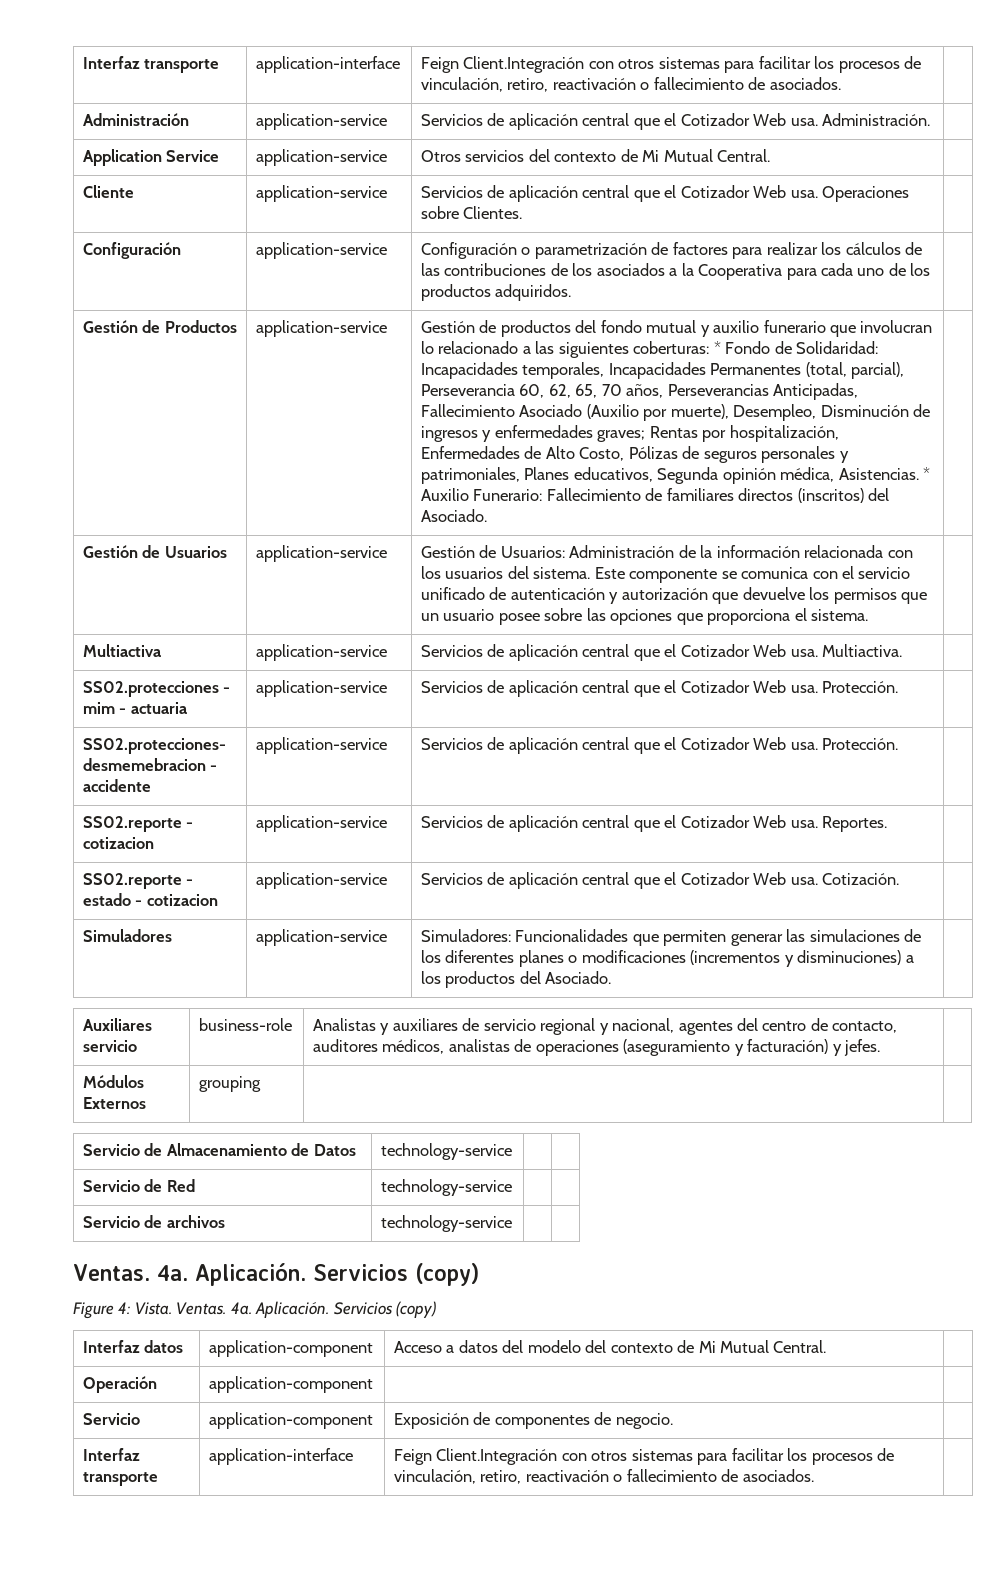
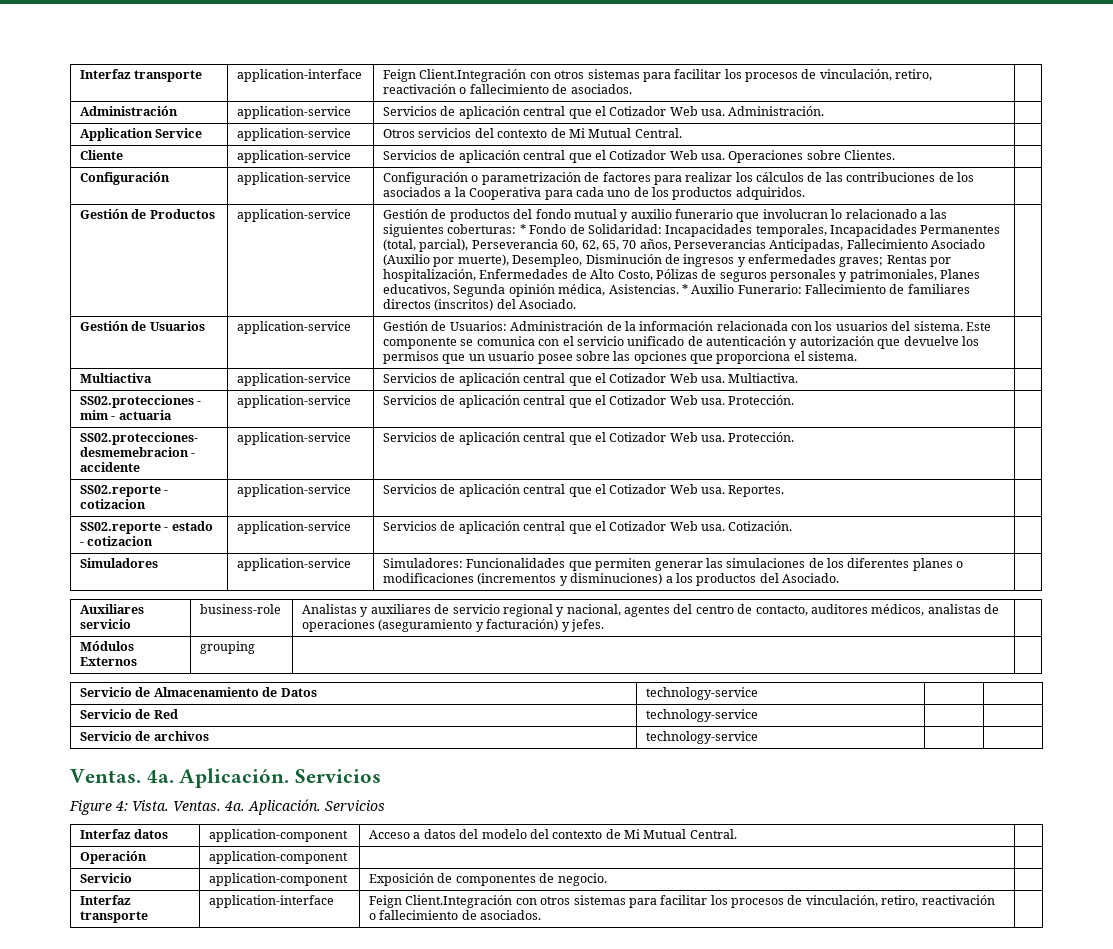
[414,1263,479,1286] (copy) -> (382, 776) none
[396,1301,437,1318] (copy) -> (385, 806) none

